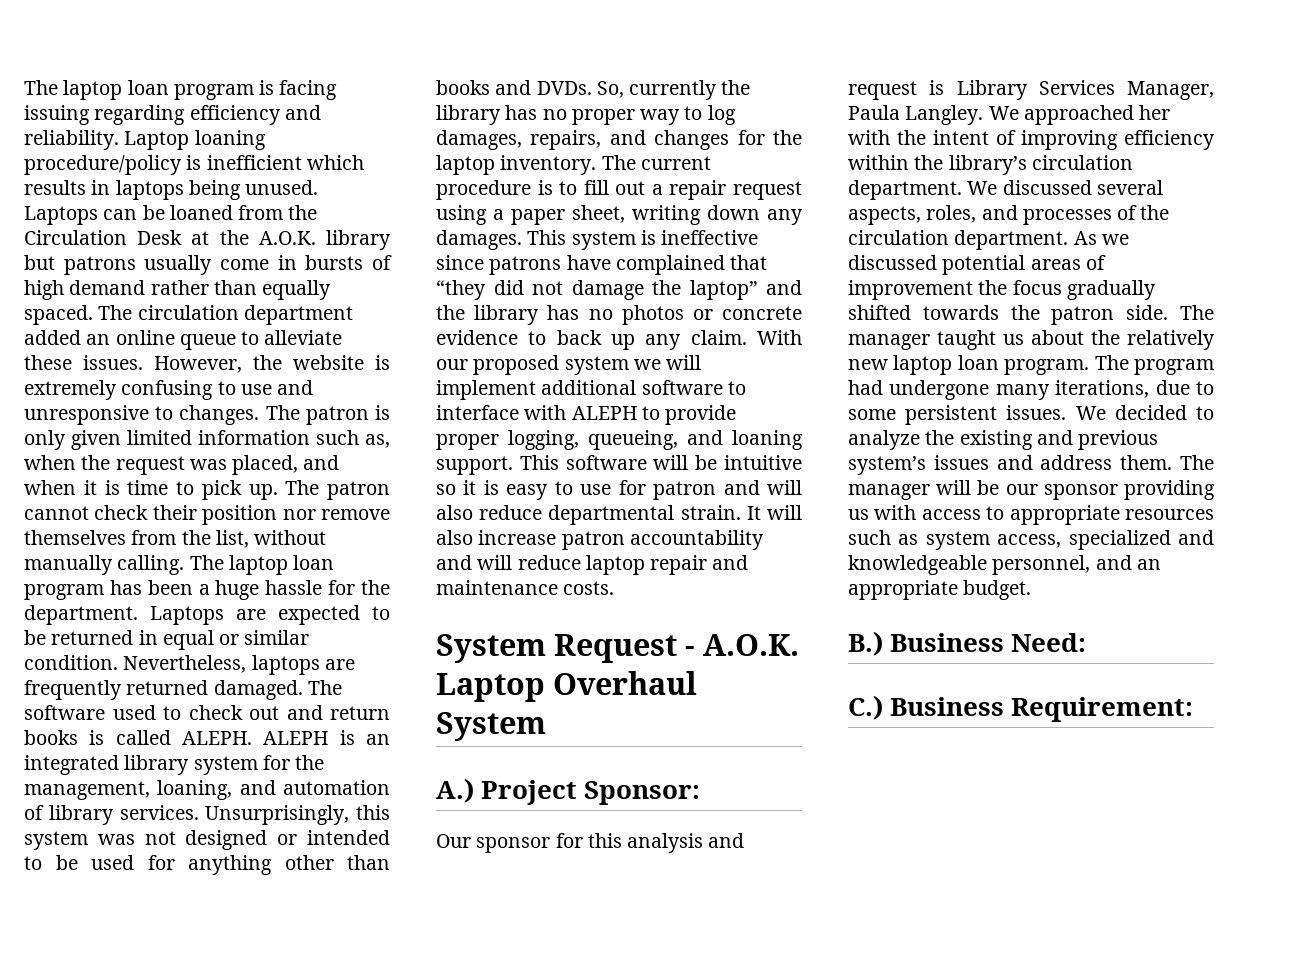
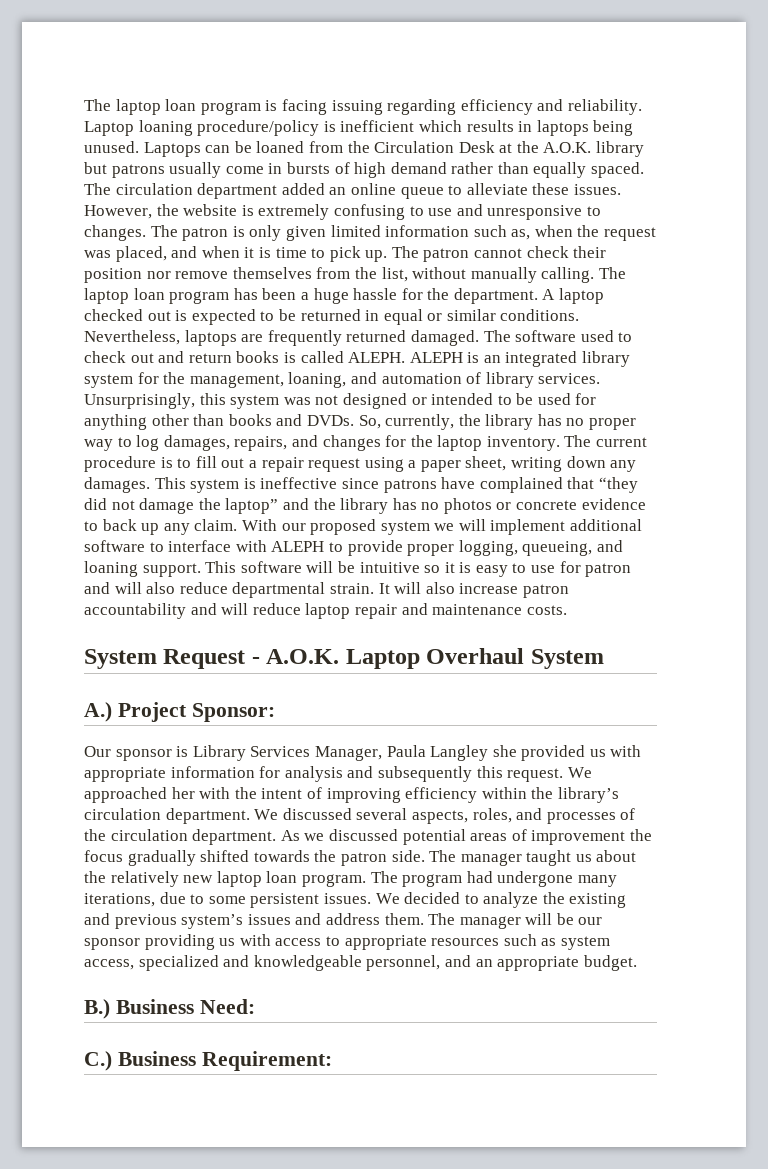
[150,606,266,625] Laptops are -> [542,288,605,304] [84,309,188,321] A laptop checked out is
[24,655,118,670] condition. -> [500,309,580,321] conditions.
[629,80,718,100] currently -> [385,414,455,430] currently,
[555,833,745,853] [848,81,917,100] for this analysis and request -> (172, 755) none
[905,105,984,125] Langley. -> [430,745,642,761] [84,766,564,782] Langley she provided us with appropriate information for analysis and subsequently this request.

